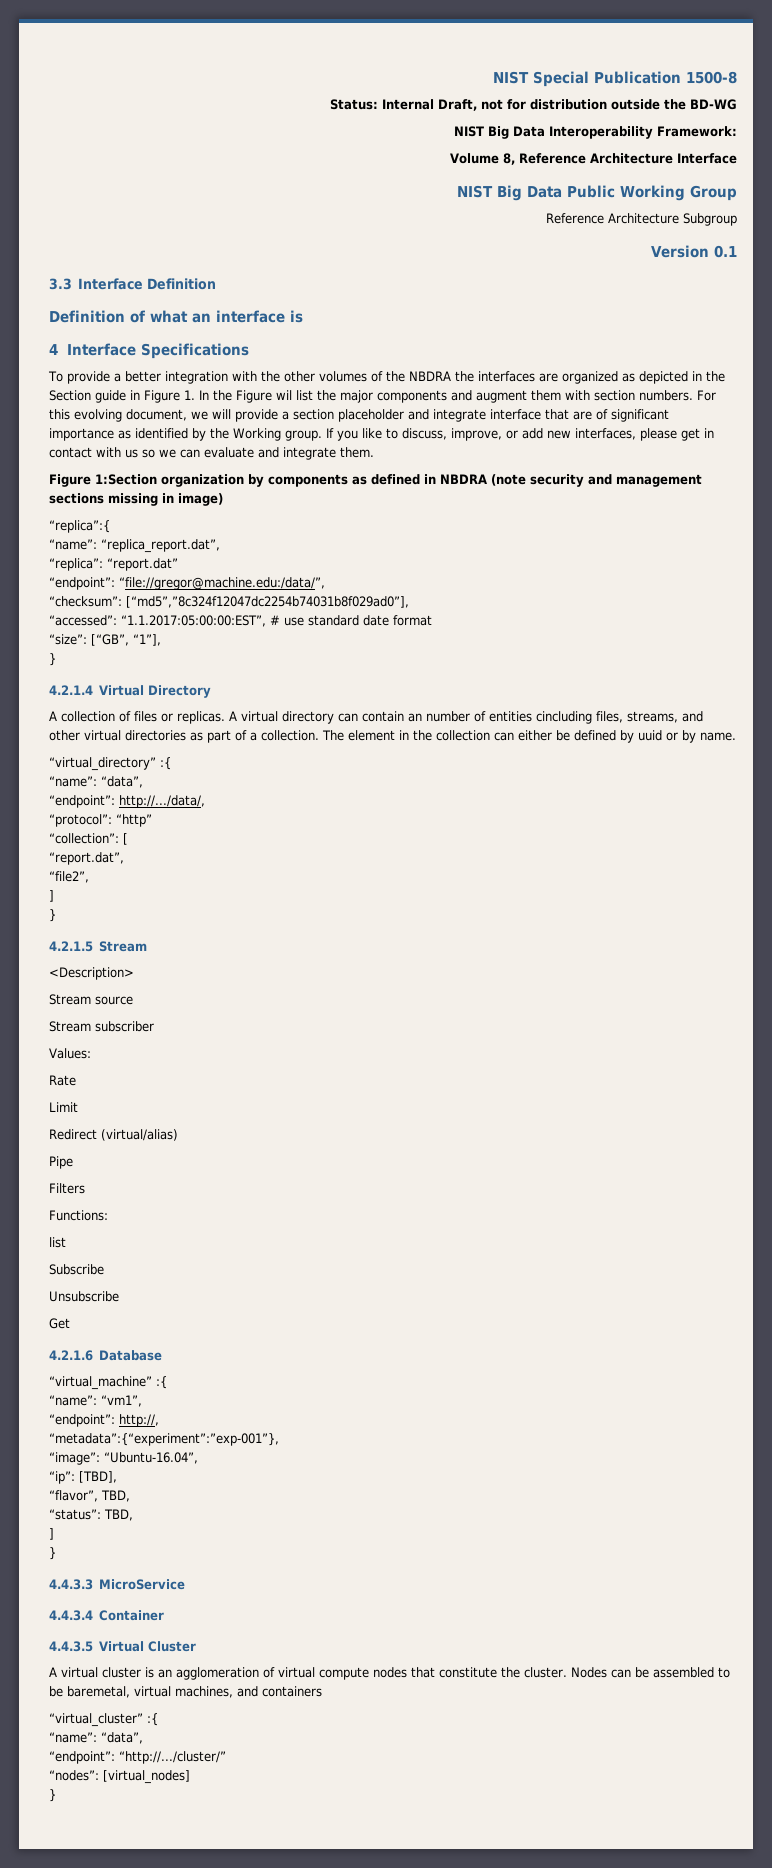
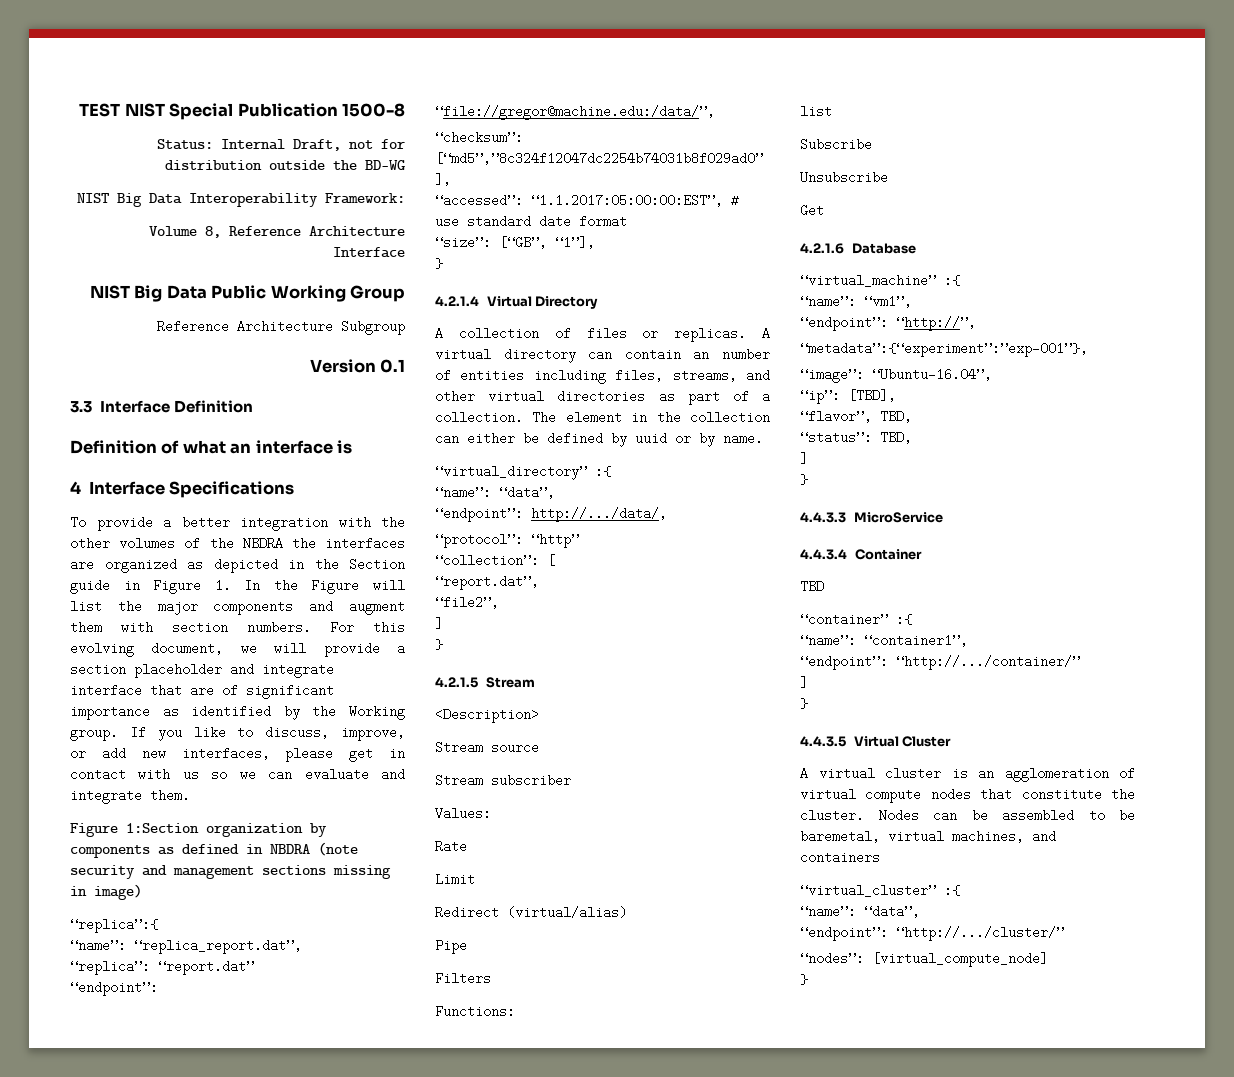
(493, 77) none -> [79,103,121,117] TEST
[276,390,292,400] wil -> [373,580,405,590] will
[536,711,592,724] cincluding -> [533,369,606,384] including
[119,1414,159,1427] http://, -> [896,316,976,331] “http://”,
(165, 1615) none -> [800,580,824,593] [800,613,912,626] [800,634,968,647] [800,655,1080,670] [800,676,808,689] [800,698,808,709] // TBD // “container” :{ // “name”: “container1”, // “endpoint”: “http://.../container/” // ] // }
[103,1770,190,1784] [virtual_nodes] -> [872,952,1048,967] [virtual_compute_node]

